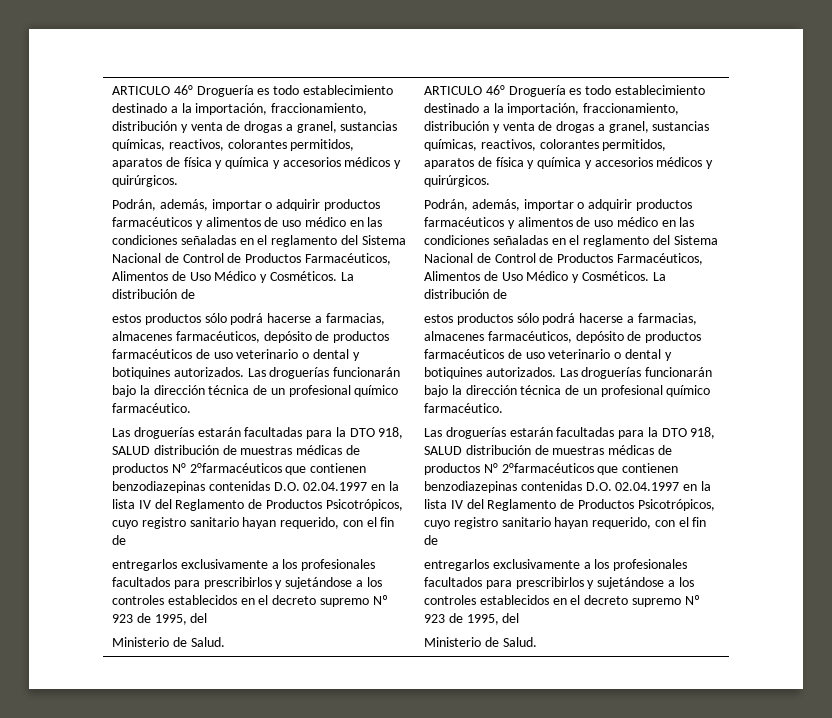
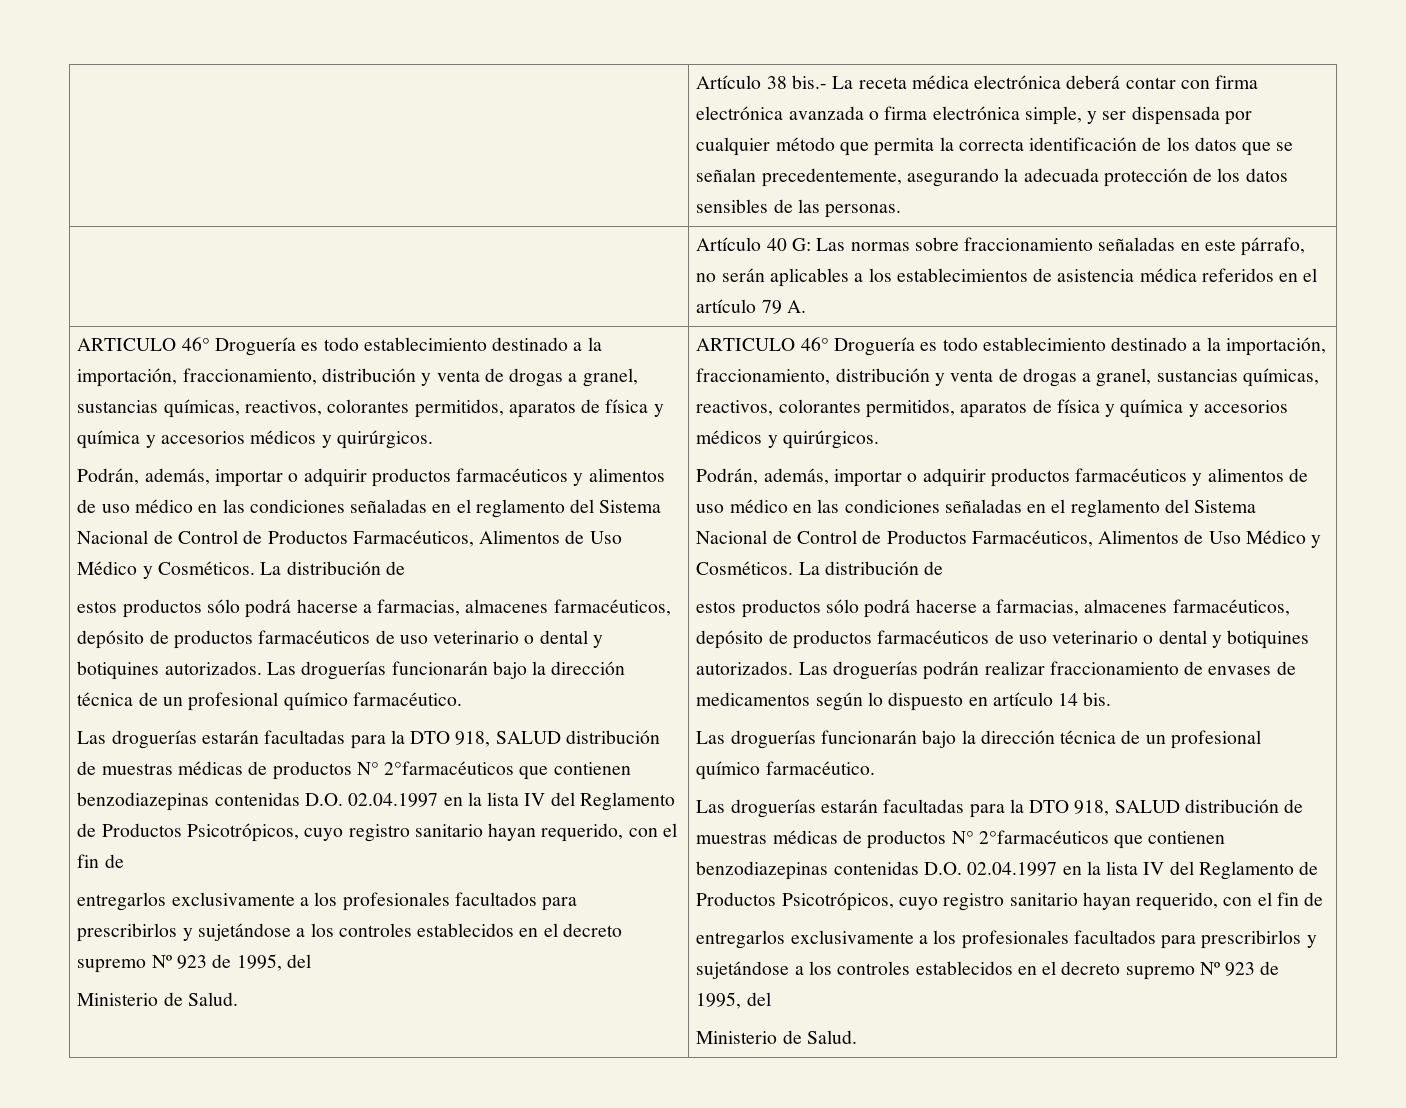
(112, 90) none -> [696,75,1259,89] [696,106,1252,125] [696,137,1294,156] [696,168,1288,187] [696,199,902,218] [696,237,1306,256] [696,268,1318,287] [696,299,807,314] | Artículo 38 bis.- La receta médica electrónica deberá contar con firma electrónica avanzada o firma electrónica simple, y ser dispensada por cualquier método que permita la correcta identificación de los datos que se señalan precedentemente, asegurando la adecuada protección de los datos sensibles de las personas. // | Artículo 40 G: Las normas sobre fraccionamiento señaladas en este párrafo, no serán aplicables a los establecimientos de asistencia médica referidos en el artículo 79 A. //
(642, 373) none -> [923,661,1296,680] [696,692,1112,711] [696,730,816,749] podrán realizar fraccionamiento de envases de medicamentos según lo dispuesto en artículo 14 bis. // Las droguerías

